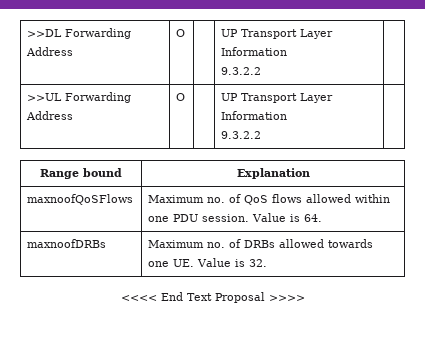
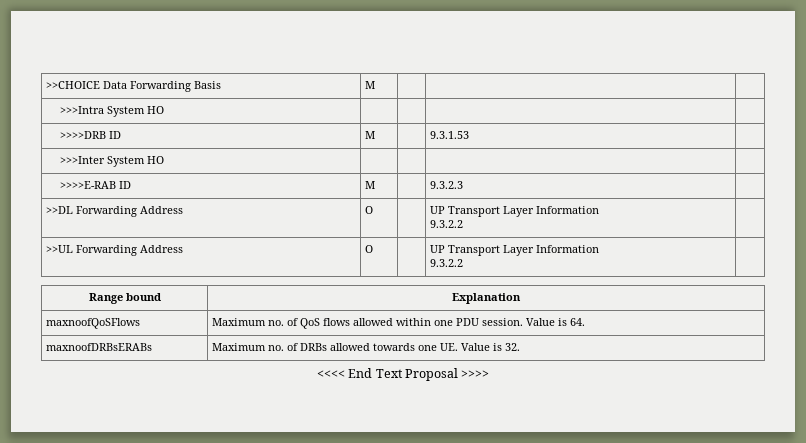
(27, 33) none -> [46,81,222,92] [365,81,376,89] [59,106,164,117] [59,131,121,139] [365,131,376,139] [430,131,470,139] [59,156,164,167] [59,181,131,189] [365,181,376,189] [430,181,464,189] >>CHOICE Data Forwarding Basis | M | | | // >>>Intra System HO | | | | // >>>>DRB ID | M | | 9.3.1.53 | // >>>Inter System HO | | | | // >>>>E-RAB ID | M | | 9.3.2.3 | //
[27,239,107,248] maxnoofDRBs -> [46,343,153,351] maxnoofDRBsERABs

